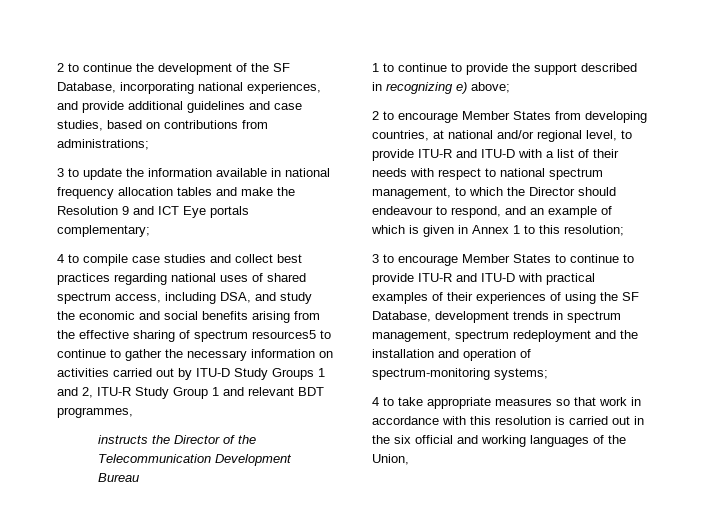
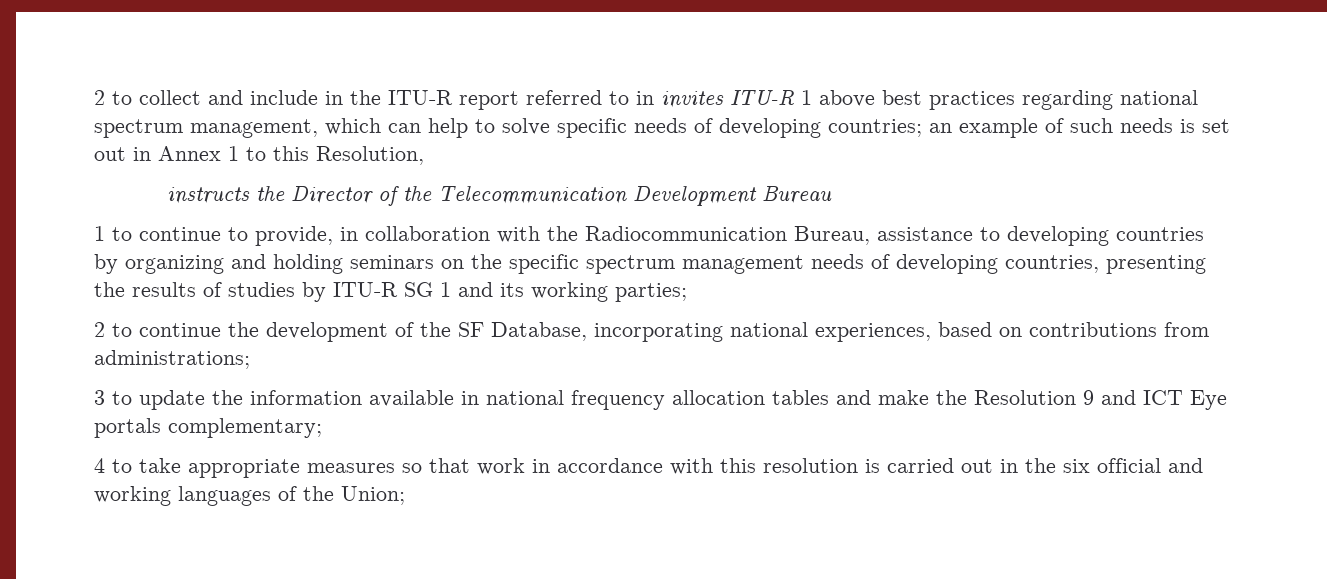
[57,63,79,72] 2 to -> [94,90,1198,110] [94,118,1230,138] [94,146,424,165] [167,186,833,206] [94,226,1204,246] [94,254,1206,274] [94,282,687,302] [94,322,132,337] 2 to collect and include in the ITU-R report referred to in invites ITU-R 1 above best practices regarding national spectrum management, which can help to solve specific needs of developing countries; an example of such needs is set out in Annex 1 to this Resolution, // instructs the Director of the Telecommunication Development Bureau // 1 to continue to provide, in collaboration with the Radiocommunication Bureau, assistance to developing countries by organizing and holding seminars on the specific spectrum management needs of developing countries, presenting the results of studies by ITU-R SG 1 and its working parties; // 2 to
[57,101,302,113] [57,120,103,131] and provide additional guidelines and case studies, -> (931, 332) none
[57,254,302,266] [57,273,306,285] [57,292,312,304] [57,311,320,323] [57,330,331,342] [57,349,333,361] [57,368,325,380] [57,387,324,399] [57,407,133,418] [98,435,257,444] [98,454,293,466] [98,473,140,482] [372,63,637,75] [372,82,510,94] [372,111,647,123] [372,130,632,142] [372,149,619,161] [372,168,603,180] [372,187,616,199] [372,206,612,218] [371,225,624,237] [372,254,634,266] [372,273,595,285] [372,292,639,304] [372,311,621,323] [372,330,638,342] [372,349,531,361] [372,368,548,380] // 4 to compile case studies and collect best practices regarding national uses of shared spectrum access, including DSA, and study the economic and social benefits arising from the effective sharing of spectrum resources5 to continue to gather the necessary information on activities carried out by ITU-D Study Groups 1 and 2, ITU-R Study Group 1 and relevant BDT programmes, // instructs the Director of the Telecommunication Development Bureau // 1 to continue to provide the support described in recognizing e) above; // 2 to encourage Member States from developing countries, at national and/or regional level, to provide ITU-R and ITU-D with a list of their needs with respect to national spectrum management, to which the Director should endeavour to respond, and an example of which is given in Annex 1 to this resolution; // 3 to encourage Member States to continue to provide ITU-R and ITU-D with practical examples of their experiences of using the SF Database, development trends in spectrum management, spectrum redeployment and the installation and operation of spectrum-monitoring systems; -> (322, 428) none
[372,454,409,465] Union, -> [341,486,405,505] Union;

